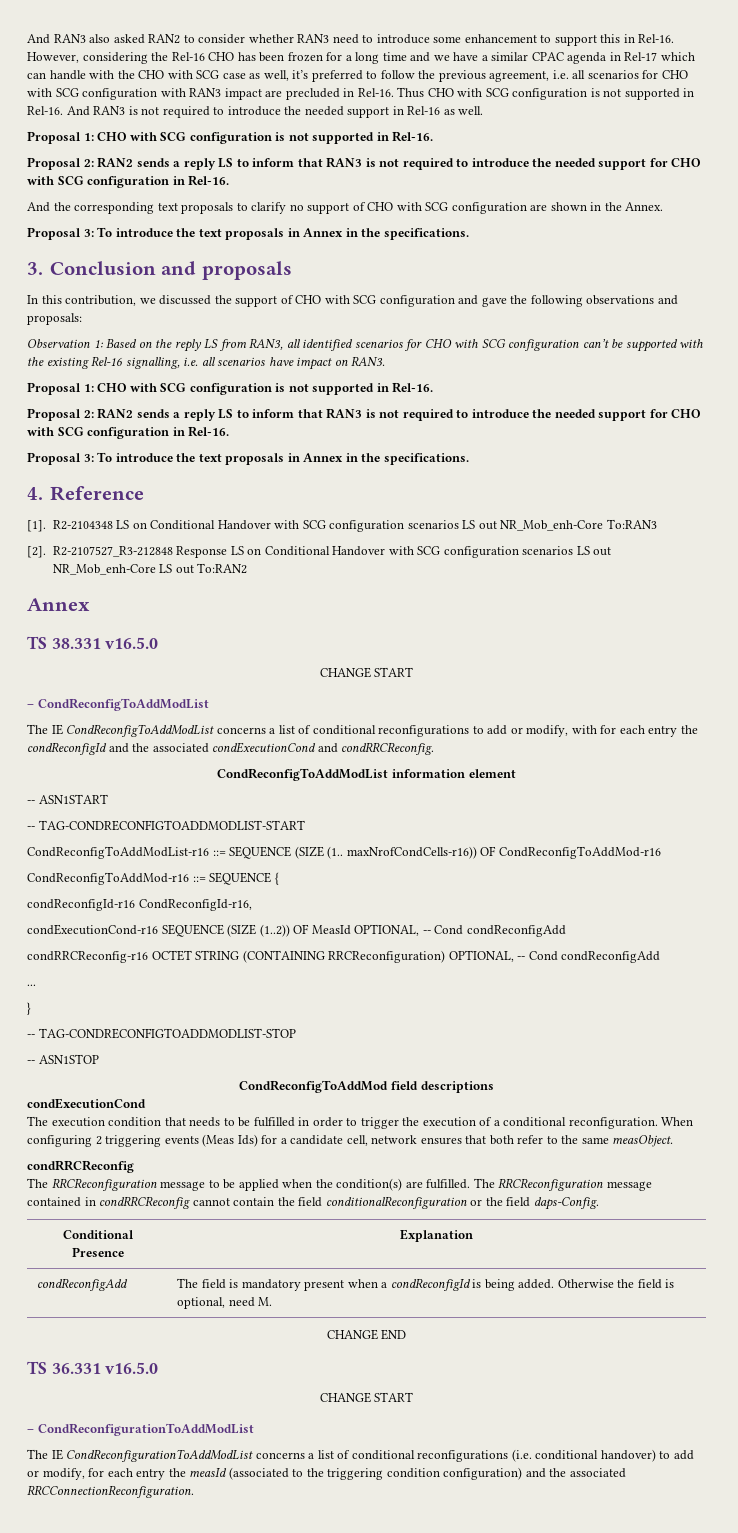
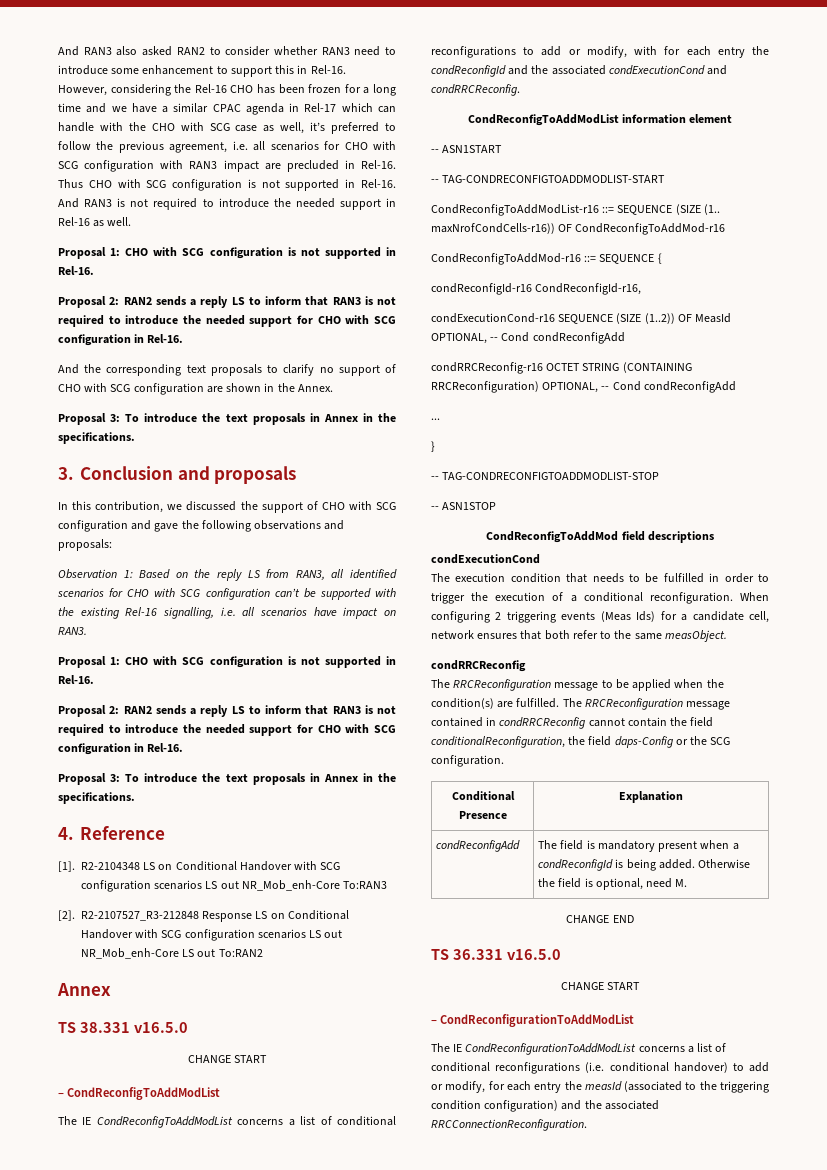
[325,1196,599,1210] conditionalReconfiguration or the field daps-Config. -> [431,736,731,748] [431,755,504,767] conditionalReconfiguration, the field daps-Config or the SCG configuration.

